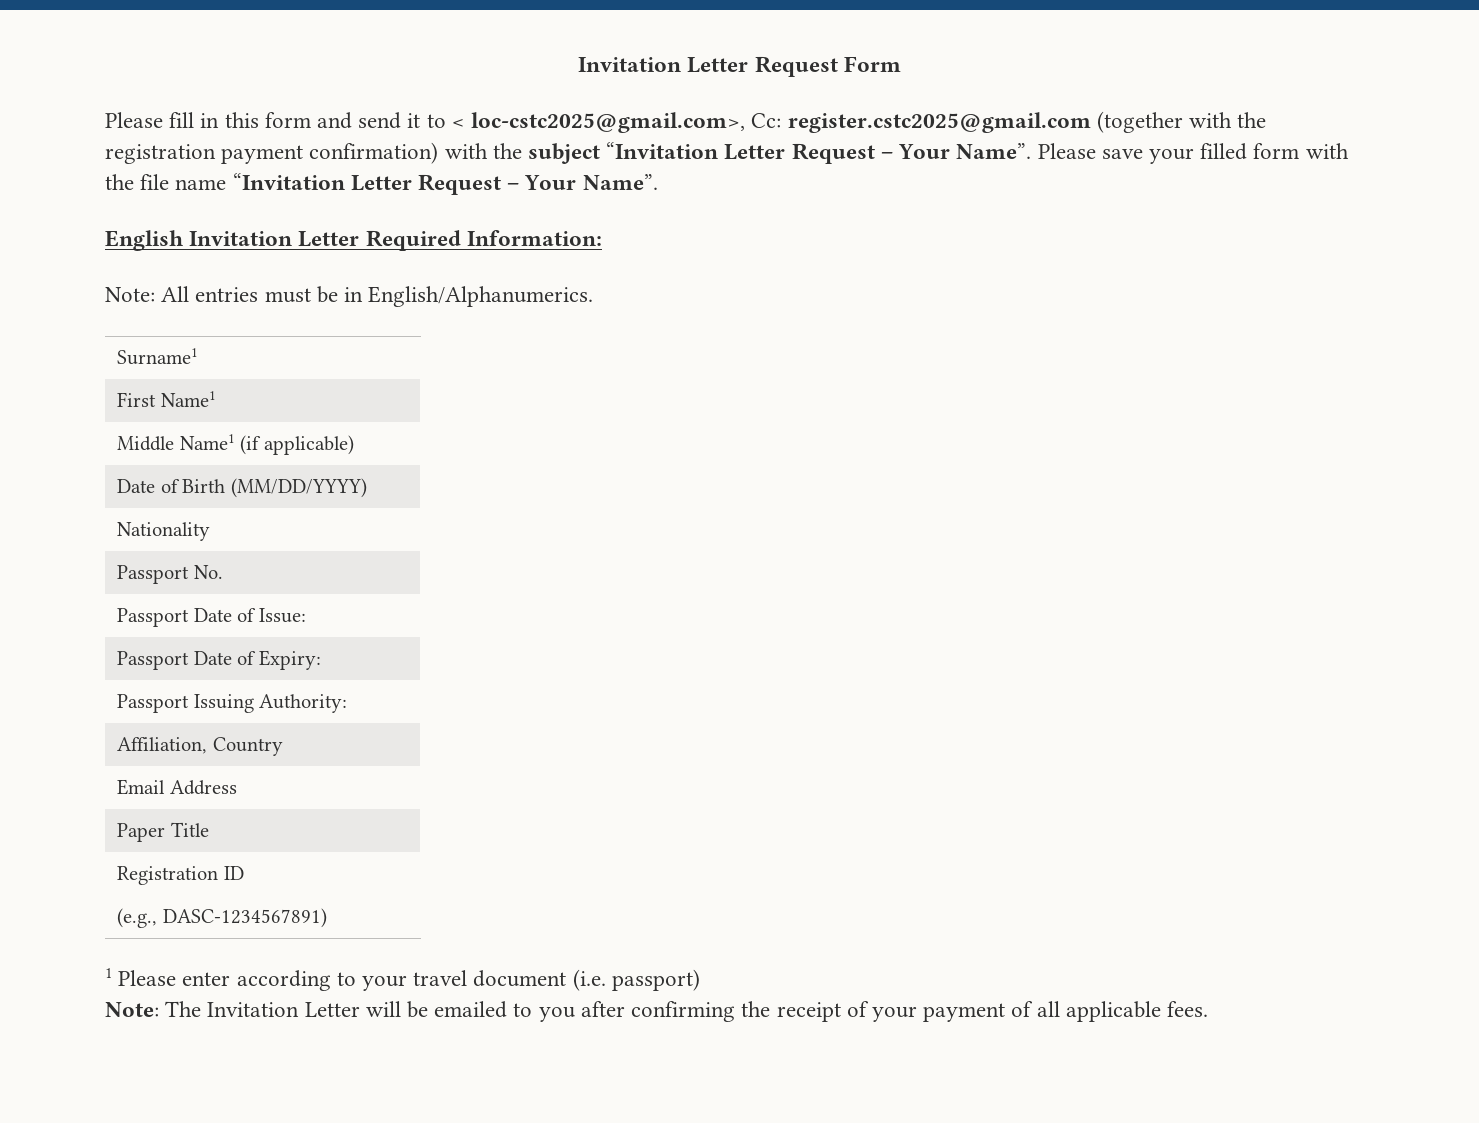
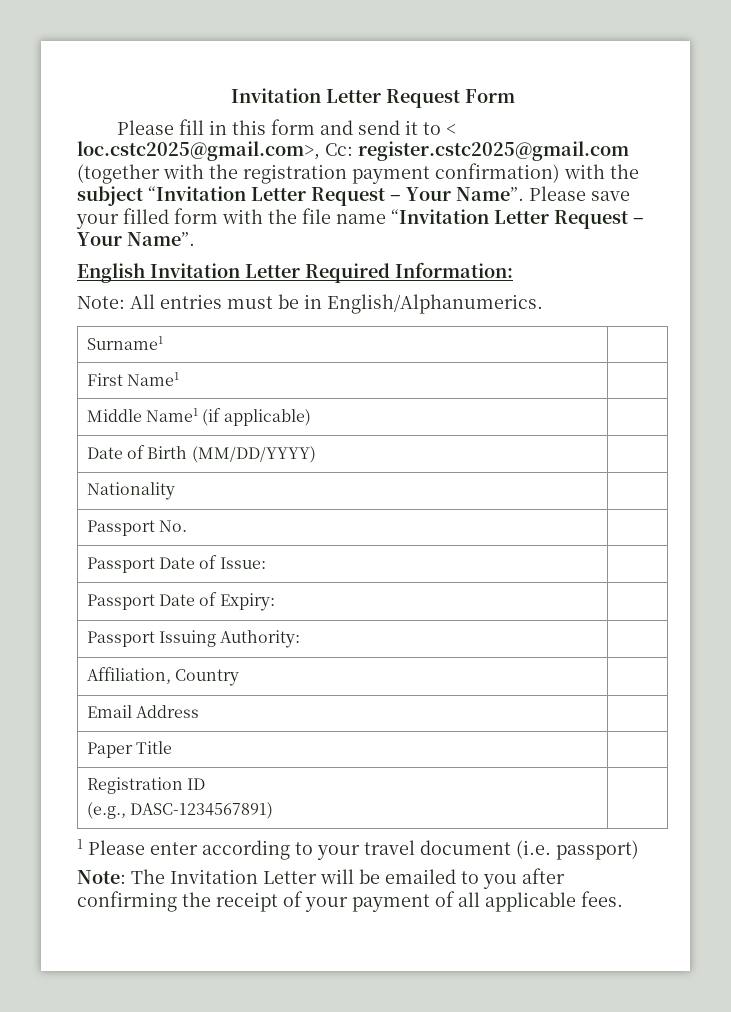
[471,112,746,133] loc-cstc2025@gmail.com>, -> [77,141,320,161] loc.cstc2025@gmail.com>,

